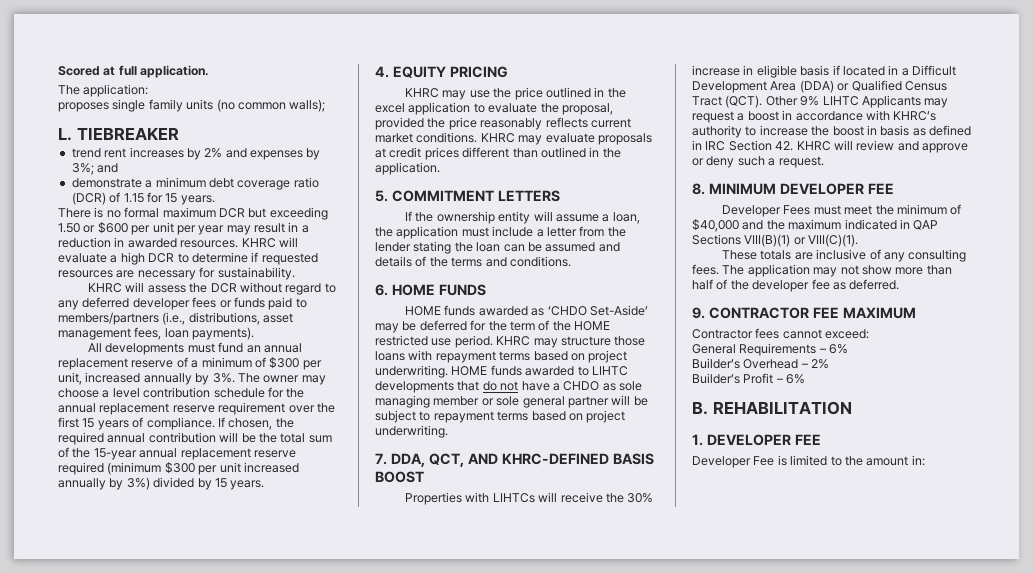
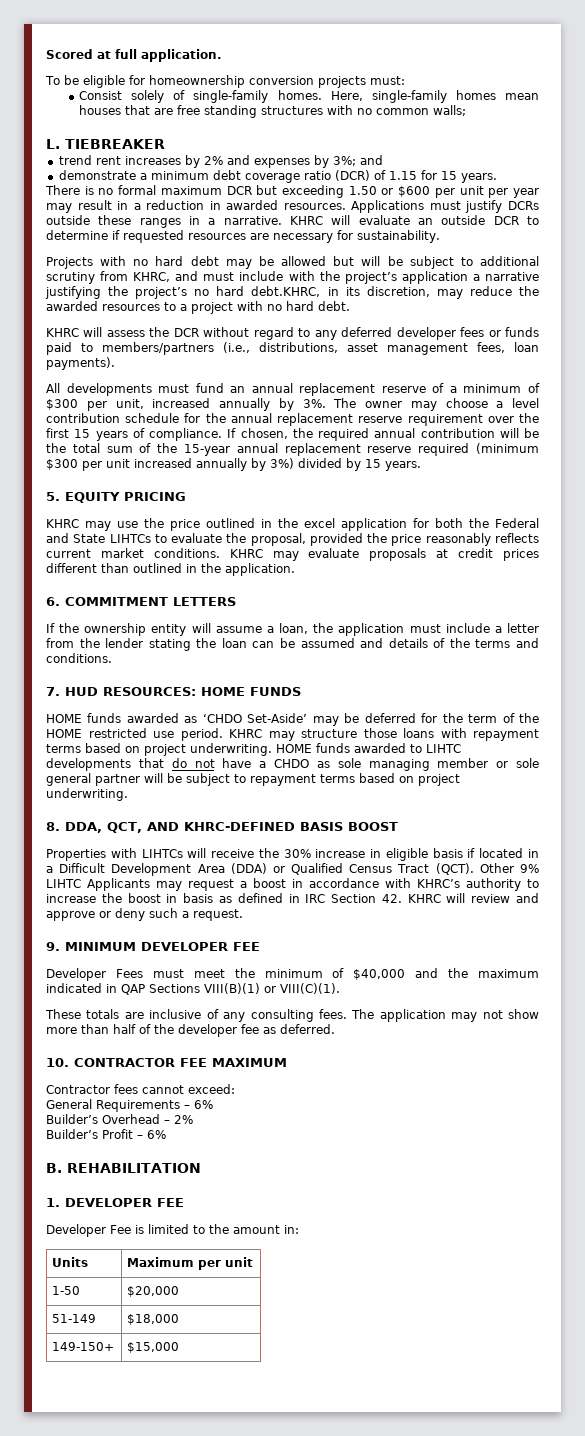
[58,84,149,97] [58,99,326,112] The application: // proposes single family units (no common walls); -> [45,75,405,88] [79,90,539,103] [79,105,467,118] To be eligible for homeownership conversion projects must: // Consist solely of single-family homes. Here, single-family homes mean houses that are free standing structures with no common walls;
(239, 244) none -> [351,200,539,213] [46,215,282,228] Applications must justify DCRs outside these ranges in a narrative.
[110,252,145,265] a high -> [417,215,486,225] an outside
(295, 273) none -> [46,256,539,269] [46,271,539,284] [45,286,539,299] [46,301,350,314] // Projects with no hard debt may be allowed but will be subject to additional scrutiny from KHRC, and must include with the project’s application a narrative justifying the project’s no hard debt.KHRC, in its discretion, may reduce the awarded resources to a project with no hard debt.
[375,66,389,78] 4. -> [46,492,60,501] 5.
(471, 108) none -> [413,518,539,528] [46,533,151,543] for both the Federal and State LIHTCs
[375,190,388,202] 5. -> [46,597,60,606] 6.
[375,284,388,296] 6. -> [46,687,196,696] 7. HUD RESOURCES:
[375,453,387,465] 7. -> [46,822,60,831] 8.
[692,183,705,195] 8. -> [46,942,60,951] 9.
[692,307,705,319] 9. -> [46,1058,69,1067] 10.
(925, 460) none -> [52,1257,89,1267] [127,1257,254,1270] [52,1286,81,1295] [127,1286,180,1297] [52,1314,97,1323] [127,1314,180,1325] [52,1342,115,1351] [127,1342,180,1353] // Units | Maximum per unit // 1-50 | $20,000 // 51-149 | $18,000 // 149-150+ | $15,000

